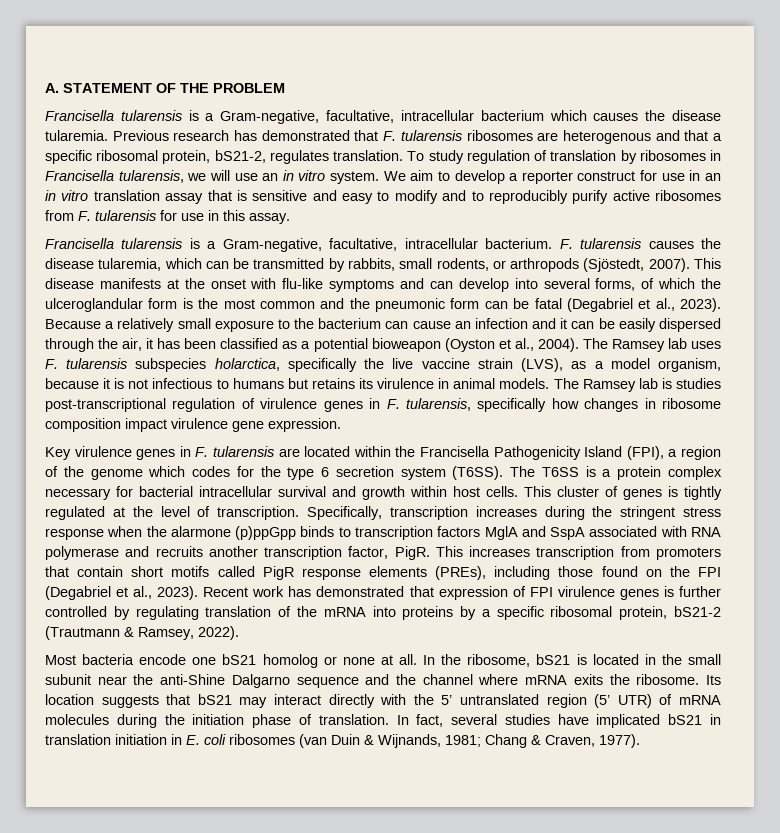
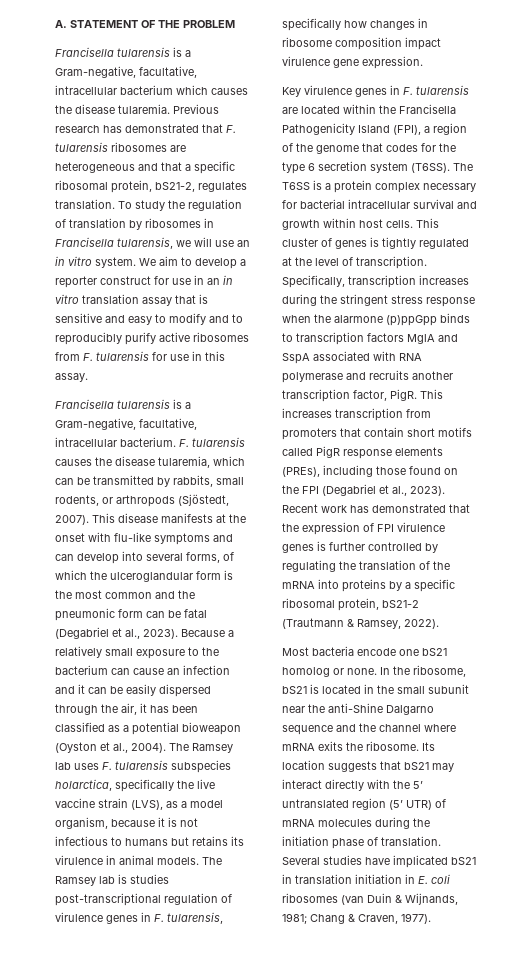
[562,130,651,144] heterogenous -> [55,162,135,173] heterogeneous
(464, 157) none -> [168,200,185,209] the
[148,466,186,477] which -> [362,143,383,152] that
(434, 591) none -> [282,523,299,532] the
(199, 613) none -> [339,561,356,570] the
[342,654,417,665] none at all. -> [347,668,377,675] none.
[396,714,498,727] In fact, several -> [282,857,320,865] Several

